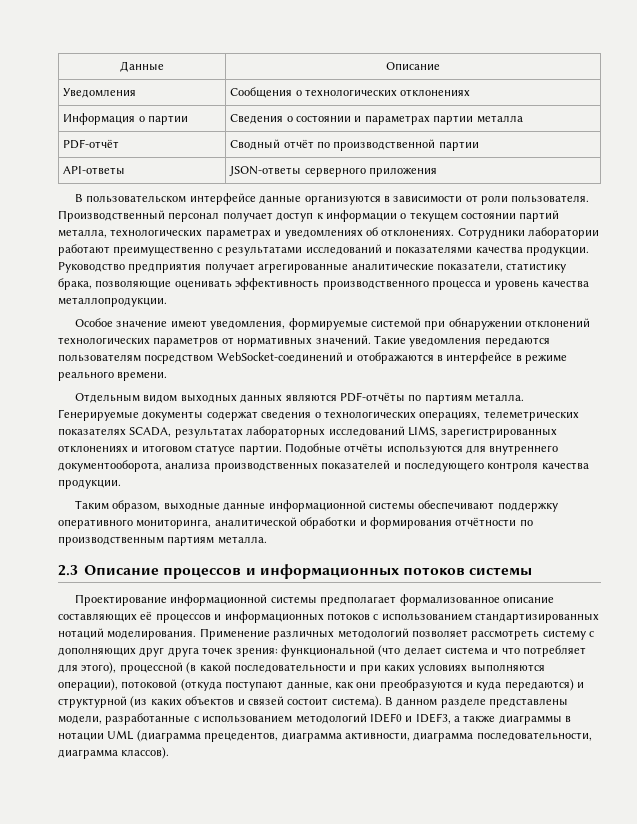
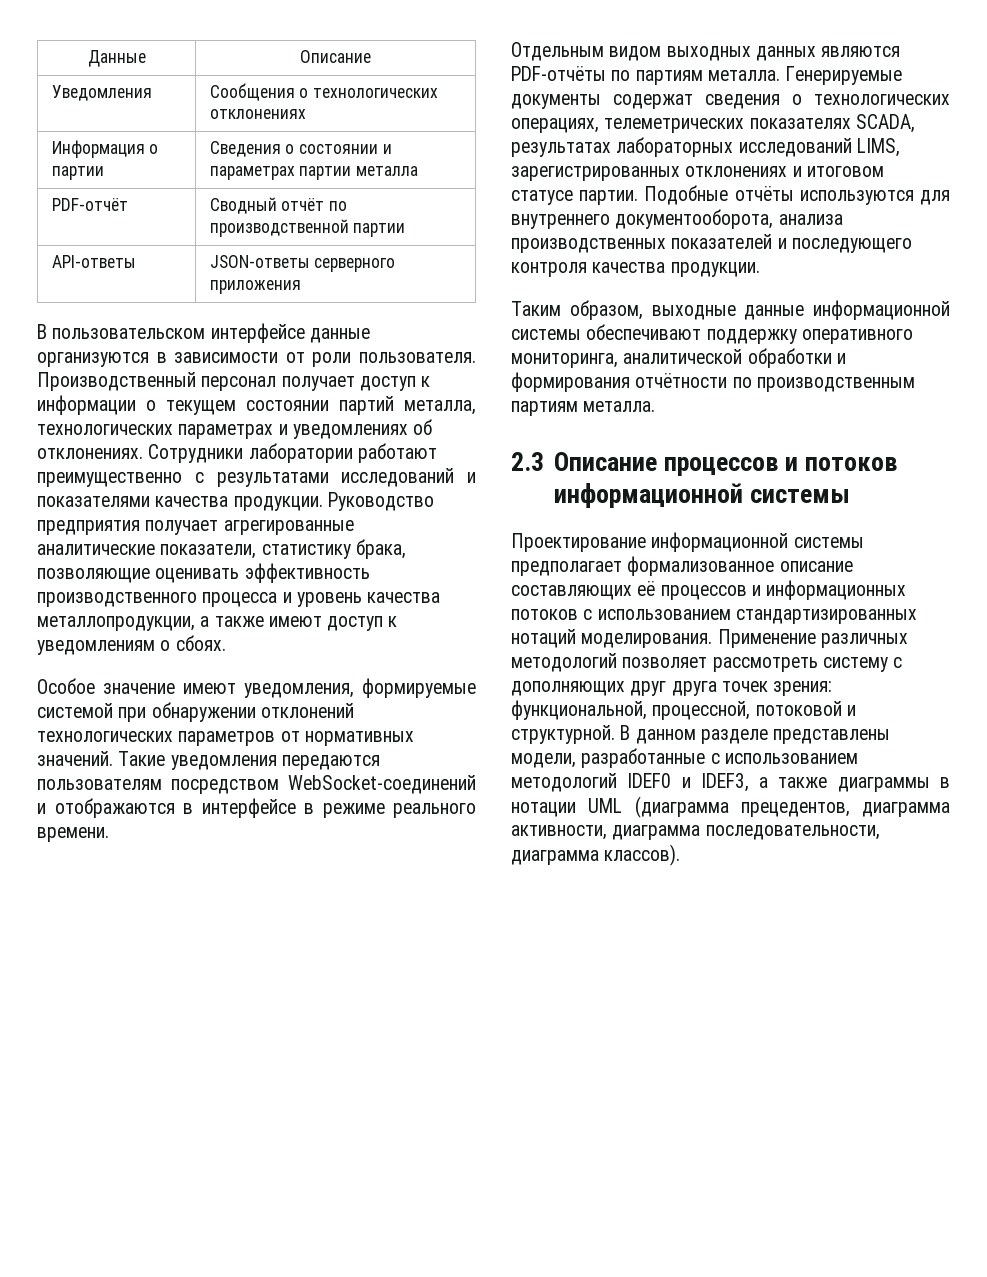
[58,297,167,307] металлопродукции. -> [37,616,398,631] [37,635,226,655] металлопродукции, а также имеют доступ к уведомлениям о сбоях.
[259,564,465,579] информационных потоков -> [804,457,897,471] [553,483,743,508] потоков информационной
[280,645,587,657] [58,662,545,674] [58,679,585,691] [58,696,382,708] функциональной (что делает система и что потребляет для этого), процессной (в какой последовательности и при каких условиях выполняются операции), потоковой (откуда поступают данные, как они преобразуются и куда передаются) и структурной (из каких объектов и связей состоит система). -> [511,700,856,720] [511,725,615,744] функциональной, процессной, потоковой и структурной.

